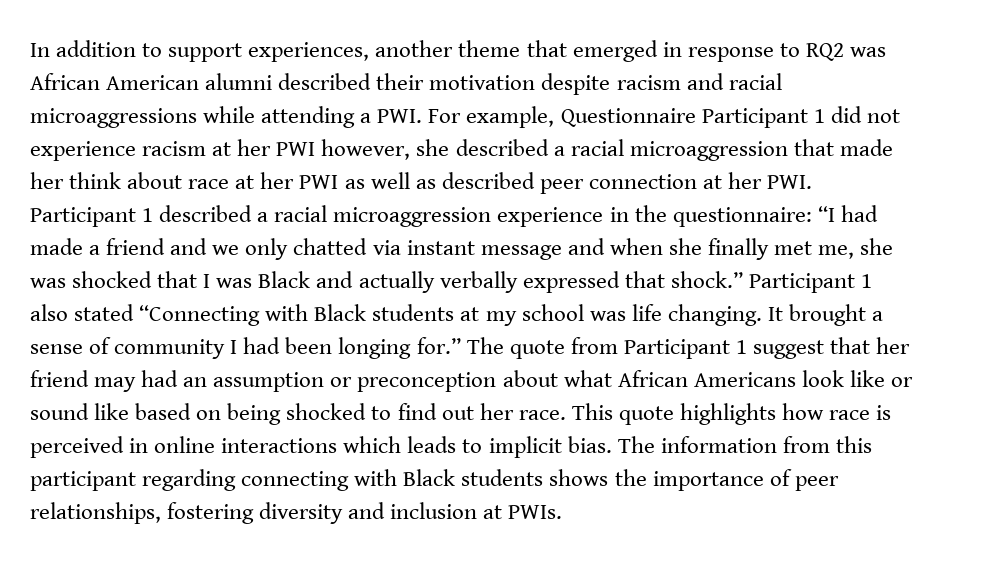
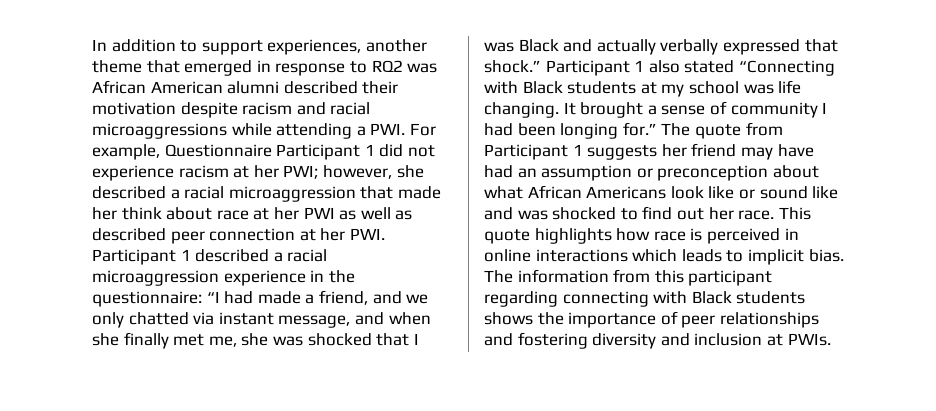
[276,142,316,156] PWI -> [283,165,319,179] PWI;
[106,238,166,255] friend -> [318,290,368,305] friend,
[480,245,562,260] message -> [278,315,351,328] message,
[752,337,871,359] suggest that -> [587,145,658,160] suggests
(137, 384) none -> [777,144,814,157] have
[135,403,282,425] based on being -> [484,207,548,220] and was
[30,502,161,524] relationships, -> [719,312,819,328] [484,333,513,346] relationships and

